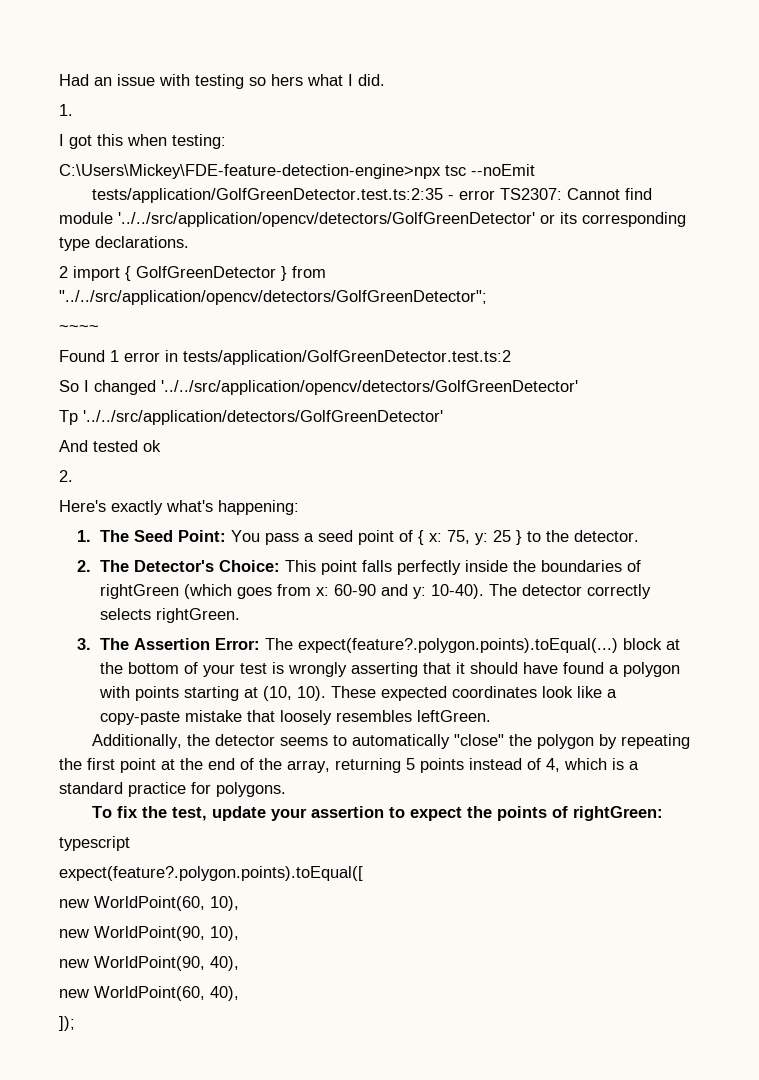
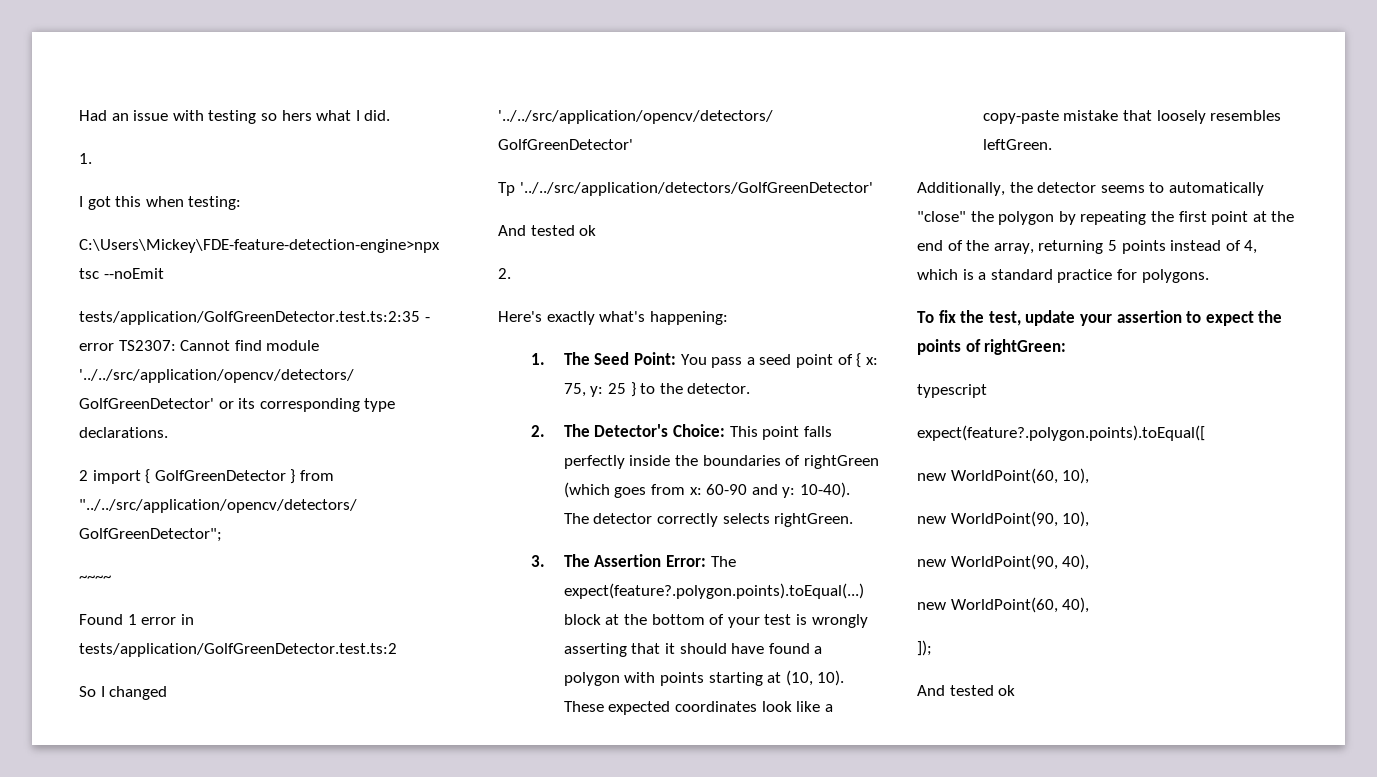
(75, 1023) none -> [917,685,1016,696] // And tested ok

